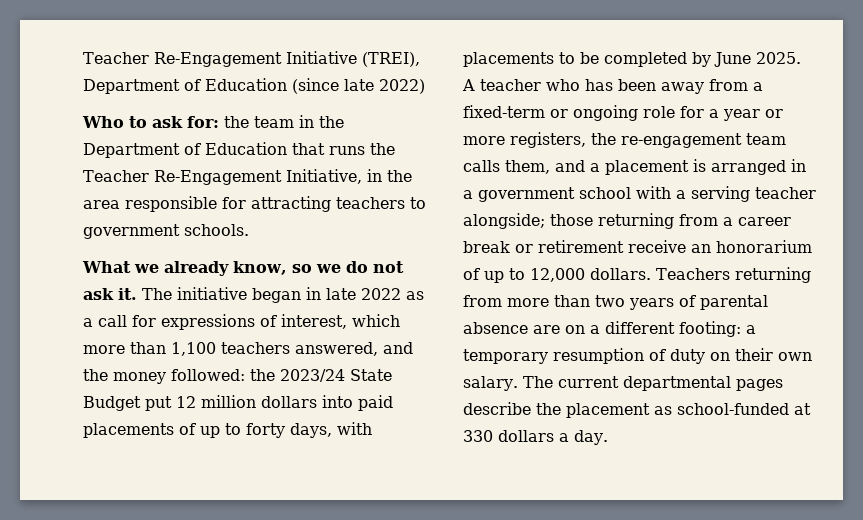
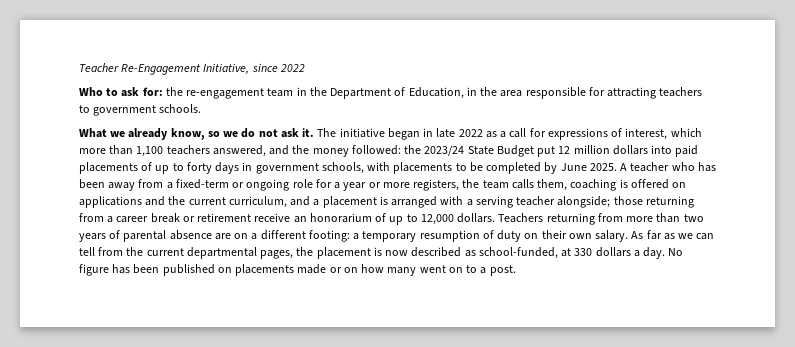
[83,51,420,67] [83,78,425,94] Teacher Re-Engagement Initiative (TREI), Department of Education (since late 2022) -> [79,63,305,75] Teacher Re-Engagement Initiative, since 2022
(249, 122) none -> [186,88,265,99] re-engagement
[205,142,395,155] [83,169,362,185] Education that runs the Teacher Re-Engagement Initiative, -> [408,87,464,99] Education,
[290,423,332,438] days, -> [215,162,364,174] days in government schools,
[621,133,742,148] re-engagement -> (480, 183) none
(550, 167) none -> [570,179,687,191] [79,196,287,208] coaching is offered on applications and the current curriculum,
[791,159,806,172] [463,187,631,202] in a government school -> (438, 202) none
[522,376,783,391] [463,402,789,418] The current departmental pages describe the placement as school-funded -> [631,230,715,240] [79,247,558,259] As far as we can tell from the current departmental pages, the placement is now described as school-funded,
(608, 437) none -> [668,248,684,256] [79,264,516,276] No figure has been published on placements made or on how many went on to a post.

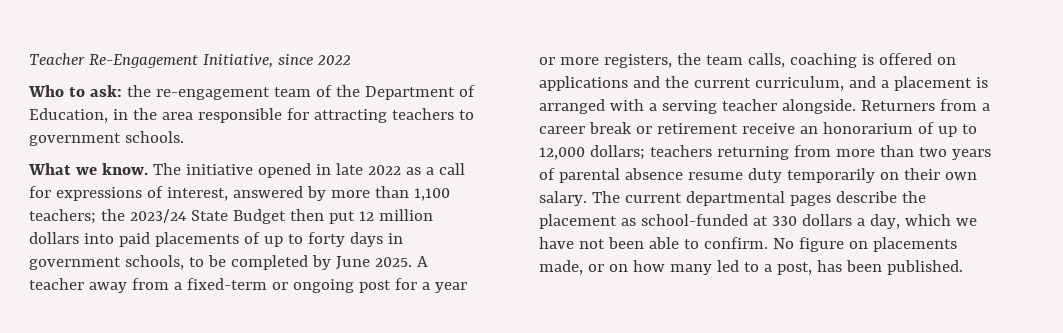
[121,87,163,97] ask for: -> [89,85,122,97] ask:
[296,87,307,96] in -> [315,85,332,97] of
[128,128,315,140] already know, so we do not ask it. -> [101,163,148,175] know.
[387,128,420,140] began -> [257,163,311,178] opened
[670,128,702,137] which -> [232,186,326,201] answered by
[166,145,401,157] teachers answered, and the money followed: -> [29,209,96,224] teachers;
(534, 151) none -> [289,209,324,221] then
[367,162,453,174] with placements -> (184, 262) none
[671,162,716,172] [79,179,105,189] who has been -> (84, 284) none
[292,179,313,188] role -> [358,280,391,293] post
[511,179,568,191] calls them, -> [747,53,785,68] calls,
[557,196,694,208] alongside; those returning -> [781,99,935,114] alongside. Returners
[457,213,544,223] dollars. Teachers -> [589,145,712,160] dollars; teachers
[214,230,715,242] [79,247,684,259] [79,264,215,276] are on a different footing: a temporary resumption of duty on their own salary. As far as we can tell from the current departmental pages, the placement is now described as school-funded, at 330 dollars a day. No figure has been published -> [687,168,977,183] [539,191,926,206] [539,214,977,229] [539,237,844,252] resume duty temporarily on their own salary. The current departmental pages describe the placement as school-funded at 330 dollars a day, which we have not been able to confirm. No figure
[297,264,327,274] made -> [539,260,583,275] made,
[419,265,516,276] went on to a post. -> [716,260,963,275] led to a post, has been published.

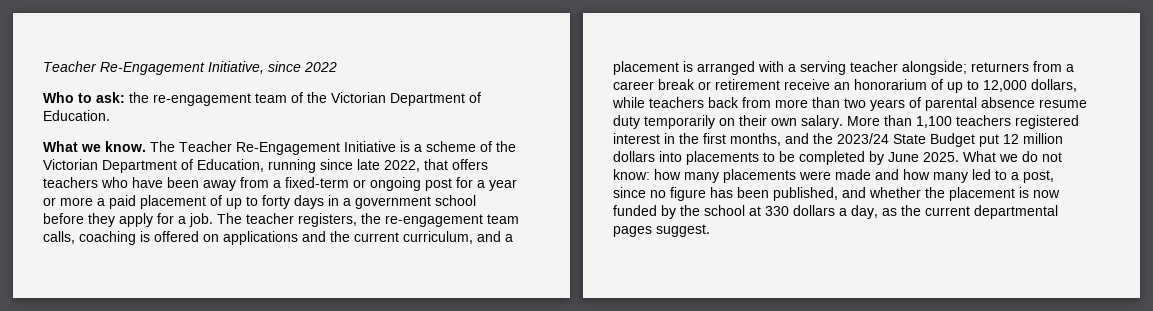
[364,85,475,100] [29,108,474,123] [29,131,184,146] [28,163,465,178] [29,186,450,201] [29,209,433,224] [29,232,403,247] [29,255,428,270] [29,278,84,290] Department of Education, in the area responsible for attracting teachers to government schools. // What we know. The initiative opened in late 2022 as a call for expressions of interest, answered by more than 1,100 teachers; the 2023/24 State Budget then put 12 million dollars into paid placements of up to forty days in government schools, to be completed by June 2025. A teacher -> [331,92,481,106] [43,110,110,121] [43,141,516,155] [43,159,488,173] [43,177,199,188] Victorian Department of Education. // What we know. The Teacher Re-Engagement Initiative is a scheme of the Victorian Department of Education, running since late 2022, that offers teachers who have been
(599, 61) none -> [97,195,476,209] [43,213,294,227] a paid placement of up to forty days in a government school before they apply for a job. The teacher
(701, 59) none -> [385,214,483,227] re-engagement
[781,99,935,114] alongside. Returners -> [902,61,1029,75] alongside; returners
[589,145,789,160] dollars; teachers returning -> [1031,79,1077,92] [612,97,739,108] dollars, while teachers back
[591,191,926,206] [539,214,977,229] [539,237,957,252] [539,260,628,275] The current departmental pages describe the placement as school-funded at 330 dollars a day, which we have not been able to confirm. No figure on placements made, or on -> [847,115,1079,129] [613,133,1063,147] [613,151,1062,165] [613,169,899,183] More than 1,100 teachers registered interest in the first months, and the 2023/24 State Budget put 12 million dollars into placements to be completed by June 2025. What we do not know: how many placements were made and
[816,260,963,275] has been published. -> [613,187,1060,201] [613,205,1058,219] [613,224,710,237] since no figure has been published, and whether the placement is now funded by the school at 330 dollars a day, as the current departmental pages suggest.

